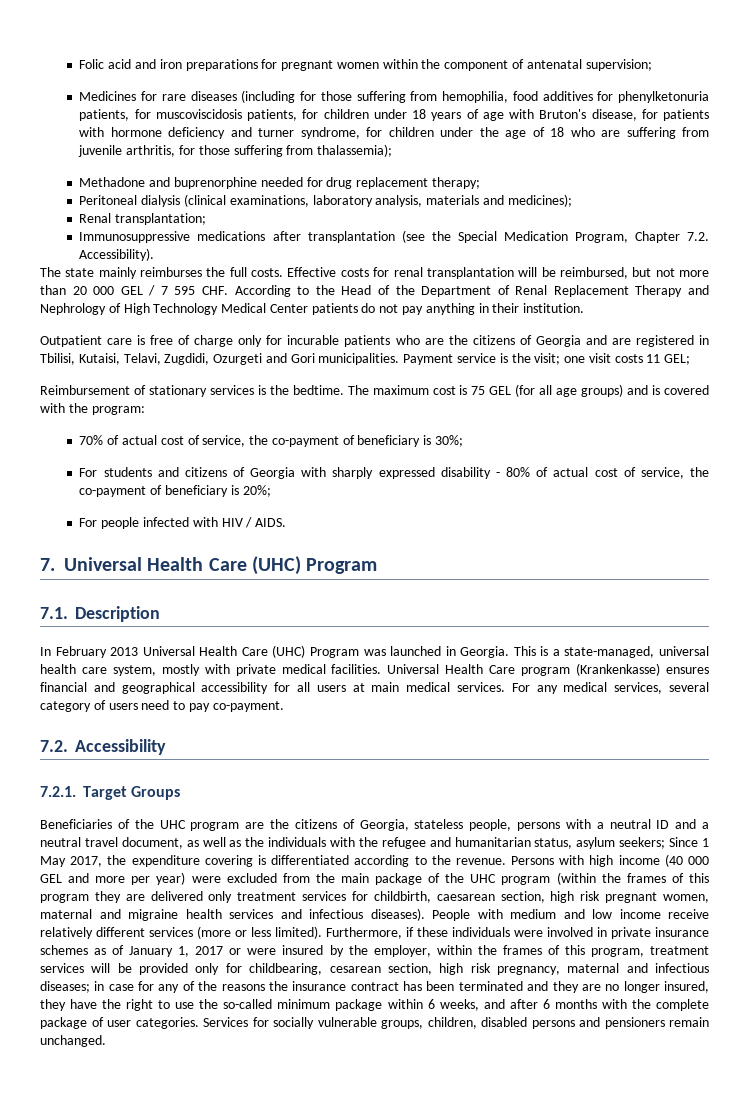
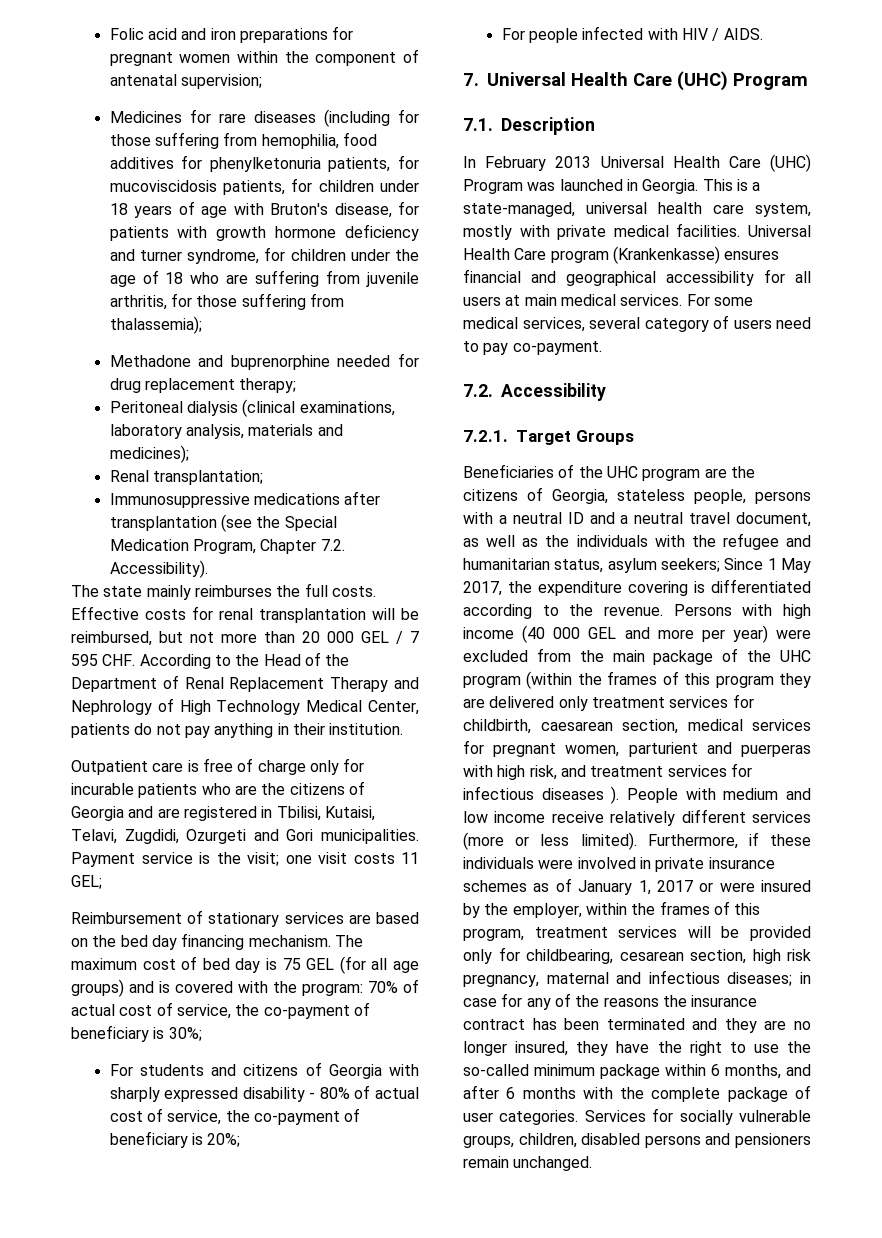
[155,109,242,119] muscoviscidosis -> [109,180,217,192] mucoviscidosis
(105, 132) none -> [216,226,267,241] growth
[269,304,308,313] Center -> [367,700,419,715] Center,
[257,385,456,395] is the bedtime. The maximum cost -> [348,912,419,924] [71,933,363,950] [71,956,261,973] are based on the bed day financing mechanism. The maximum cost of bed day
(145, 410) // -> (363, 989) none
[536,685,558,694] any -> [713,297,753,306] some
[550,891,709,903] [40,908,425,921] high risk pregnant women, maternal and migraine health services and infectious diseases). -> [687,719,811,731] [463,740,811,757] [463,763,752,780] [463,786,620,804] medical services for pregnant women, parturient and puerperas with high risk, and treatment services for infectious diseases ).
[439,999,479,1011] weeks, -> [725,1064,781,1079] months,

